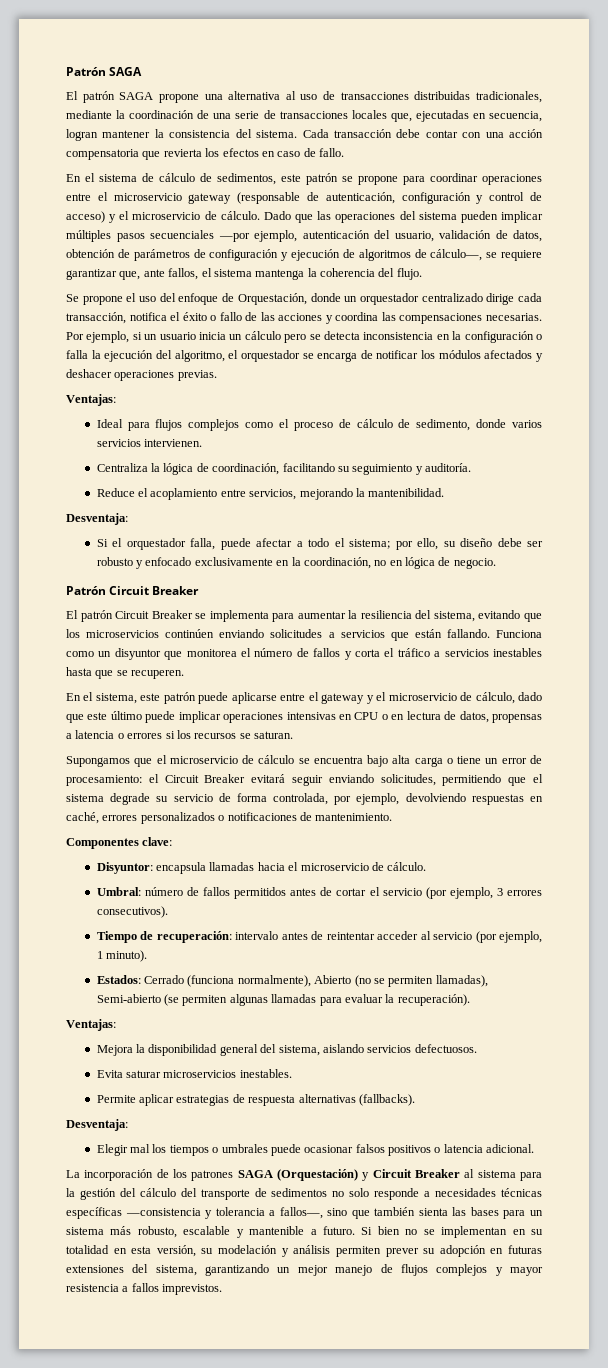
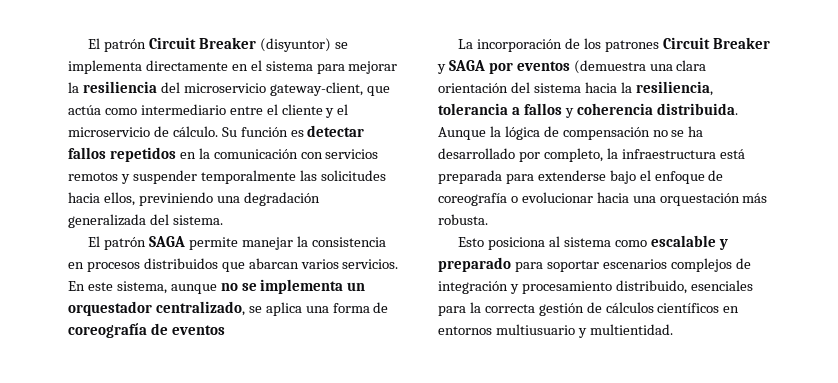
[66,67,143,76] [66,91,542,103] [66,110,542,122] [66,129,544,141] [66,148,344,160] [66,173,542,185] [66,192,542,204] [66,211,105,223] Patrón SAGA // El patrón SAGA propone una alternativa al uso de transacciones distribuidas tradicionales, mediante la coordinación de una serie de transacciones locales que, ejecutadas en secuencia, logran mantener la consistencia del sistema. Cada transacción debe contar con una acción compensatoria que revierta los efectos en caso de fallo. // En el sistema de cálculo de sedimentos, este patrón se propone para coordinar operaciones entre el microservicio gateway (responsable de autenticación, configuración y control de acceso) -> [88,37,348,52] [68,60,398,74] [68,81,390,96] [68,104,323,115] El patrón Circuit Breaker (disyuntor) se implementa directamente en el sistema para mejorar la resiliencia del microservicio gateway-client, que actúa como intermediario entre el cliente
[263,211,543,223] [66,230,542,242] [66,249,542,261] [66,268,422,280] [66,293,542,305] [66,312,543,324] [66,331,542,343] [66,350,544,362] [66,369,217,381] [66,394,116,406] [96,419,543,431] [96,439,203,447] [96,463,472,475] [96,488,445,500] [66,513,128,525] [96,538,543,550] [96,557,496,569] [66,586,200,595] [66,610,543,622] [66,629,543,641] [66,648,542,660] [66,667,185,679] [66,692,542,704] [66,711,543,723] [66,730,293,739] [66,755,542,767] [66,774,543,786] [66,793,543,805] [66,812,393,824] [66,837,173,849] [96,862,427,874] [96,887,542,899] [96,906,168,918] [96,931,543,943] [96,950,148,962] [96,975,488,987] [96,994,470,1006] [66,1019,116,1031] [96,1044,477,1056] [96,1069,292,1078] [96,1094,415,1106] [66,1119,128,1131] [96,1144,535,1156] Dado que las operaciones del sistema pueden implicar múltiples pasos secuenciales —por ejemplo, autenticación del usuario, validación de datos, obtención de parámetros de configuración y ejecución de algoritmos de cálculo—, se requiere garantizar que, ante fallos, el sistema mantenga la coherencia del flujo. // Se propone el uso del enfoque de Orquestación, donde un orquestador centralizado dirige cada transacción, notifica el éxito o fallo de las acciones y coordina las compensaciones necesarias. Por ejemplo, si un usuario inicia un cálculo pero se detecta inconsistencia en la configuración o falla la ejecución del algoritmo, el orquestador se encarga de notificar los módulos afectados y deshacer operaciones previas. // Ventajas: // Ideal para flujos complejos como el proceso de cálculo de sedimento, donde varios servicios intervienen. // Centraliza la lógica de coordinación, facilitando su seguimiento y auditoría. // Reduce el acoplamiento entre servicios, mejorando la mantenibilidad. // Desventaja: // Si el orquestador falla, puede afectar a todo el sistema; por ello, su diseño debe ser robusto y enfocado exclusivamente en la coordinación, no en lógica de negocio. // Patrón Circuit Breaker // El patrón Circuit Breaker se implementa para aumentar la resiliencia del sistema, evitando que los microservicios continúen enviando solicitudes a servicios que están fallando. Funciona como un disyuntor que monitorea el número de fallos y corta el tráfico a servicios inestables hasta que se recuperen. // En el sistema, este patrón puede aplicarse entre el gateway y el microservicio de cálculo, dado que este último puede implicar operaciones intensivas en CPU o en lectura de datos, propensas a latencia o errores si los recursos se saturan. // Supongamos que el microservicio de cálculo se encuentra bajo alta carga o tiene un error de procesamiento: el Circuit Breaker evitará seguir enviando solicitudes, permitiendo que el sistema degrade su servicio de forma controlada, por ejemplo, devolviendo respuestas en caché, errores personalizados o notificaciones de mantenimiento. // Componentes clave: // Disyuntor: encapsula llamadas hacia el microservicio de cálculo. // Umbral: número de fallos permitidos antes de cortar el servicio (por ejemplo, 3 errores consecutivos). // Tiempo de recuperación: intervalo antes de reintentar acceder al servicio (por ejemplo, 1 minuto). // Estados: Cerrado (funciona normalmente), Abierto (no se permiten llamadas), Semi-abierto (se permiten algunas llamadas para evaluar la recuperación). // Ventajas: // Mejora la disponibilidad general del sistema, aislando servicios defectuosos. // Evita saturar microservicios inestables. // Permite aplicar estrategias de respuesta alternativas (fallbacks). // Desventaja: // Elegir mal los tiempos o umbrales puede ocasionar falsos positivos o latencia adicional. -> [221,125,365,137] [68,147,379,162] [68,170,386,184] [68,192,320,206] [68,214,223,228] [88,236,386,250] [68,258,399,272] [68,279,366,294] [68,301,389,316] [68,323,225,338] Su función es detectar fallos repetidos en la comunicación con servicios remotos y suspender temporalmente las solicitudes hacia ellos, previniendo una degradación generalizada del sistema. // El patrón SAGA permite manejar la consistencia en procesos distribuidos que abarcan varios servicios. En este sistema, aunque no se implementa un orquestador centralizado, se aplica una forma de coreografía de eventos
[237,1169,542,1181] [66,1188,542,1200] [66,1207,544,1219] [66,1226,543,1238] [66,1245,543,1257] [66,1264,544,1276] [66,1283,223,1295] SAGA (Orquestación) y Circuit Breaker al sistema para la gestión del cálculo del transporte de sedimentos no solo responde a necesidades técnicas específicas —consistencia y tolerancia a fallos—, sino que también sienta las bases para un sistema más robusto, escalable y mantenible a futuro. Si bien no se implementan en su totalidad en esta versión, su modelación y análisis permiten prever su adopción en futuras extensiones del sistema, garantizando un mejor manejo de flujos complejos y mayor resistencia a fallos imprevistos. -> [662,37,770,49] [437,60,707,74] [438,81,713,96] [438,103,738,118] [438,126,704,140] [438,148,745,162] [438,170,724,184] [438,192,768,206] [438,214,488,225] [458,235,728,250] [438,257,751,272] [438,280,753,294] [438,302,740,316] [438,324,673,338] Circuit Breaker y SAGA por eventos (demuestra una clara orientación del sistema hacia la resiliencia, tolerancia a fallos y coherencia distribuida. Aunque la lógica de compensación no se ha desarrollado por completo, la infraestructura está preparada para extenderse bajo el enfoque de coreografía o evolucionar hacia una orquestación más robusta. // Esto posiciona al sistema como escalable y preparado para soportar escenarios complejos de integración y procesamiento distribuido, esenciales para la correcta gestión de cálculos científicos en entornos multiusuario y multientidad.

